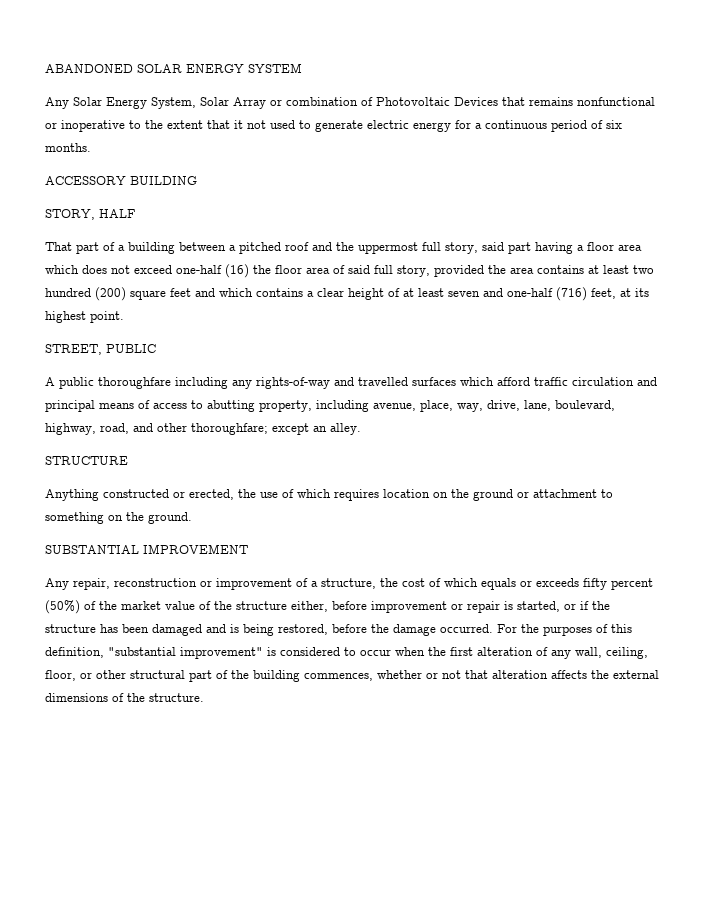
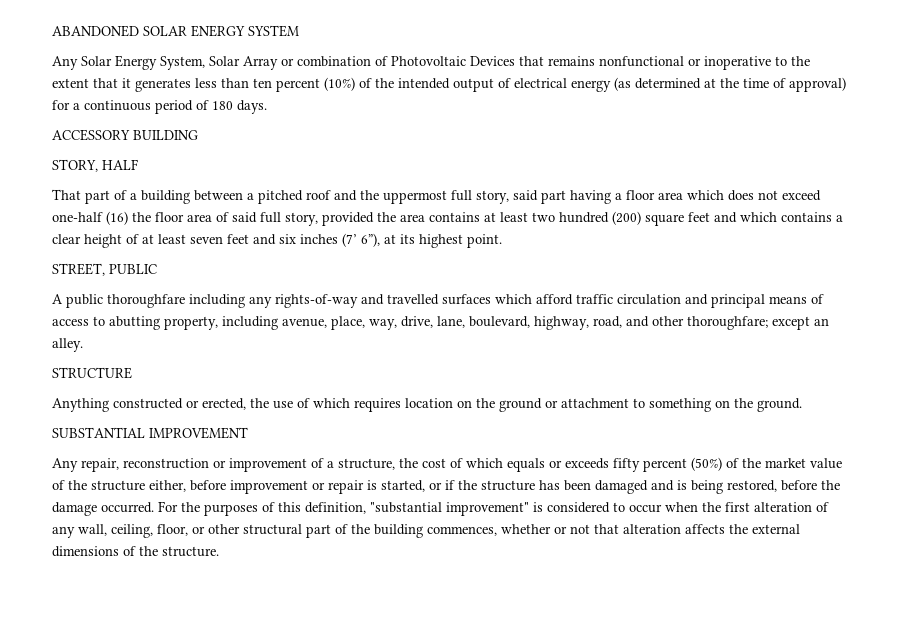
[247,120,451,132] not used to generate electric energy -> [135,77,846,92] generates less than ten percent (10%) of the intended output of electrical energy (as determined at the time of approval)
[606,120,622,129] [45,143,91,152] six months. -> [212,100,267,114] 180 days.
[483,287,616,301] and one-half (716) feet, -> [227,233,380,247] feet and six inches (7’ 6”),

